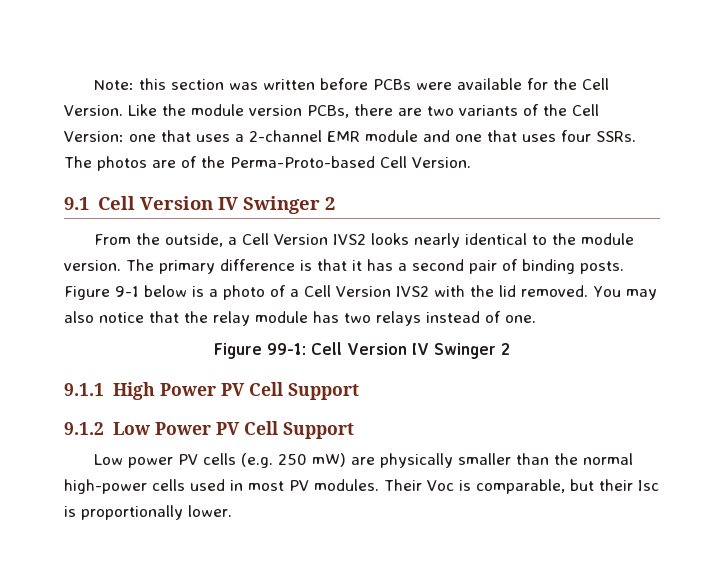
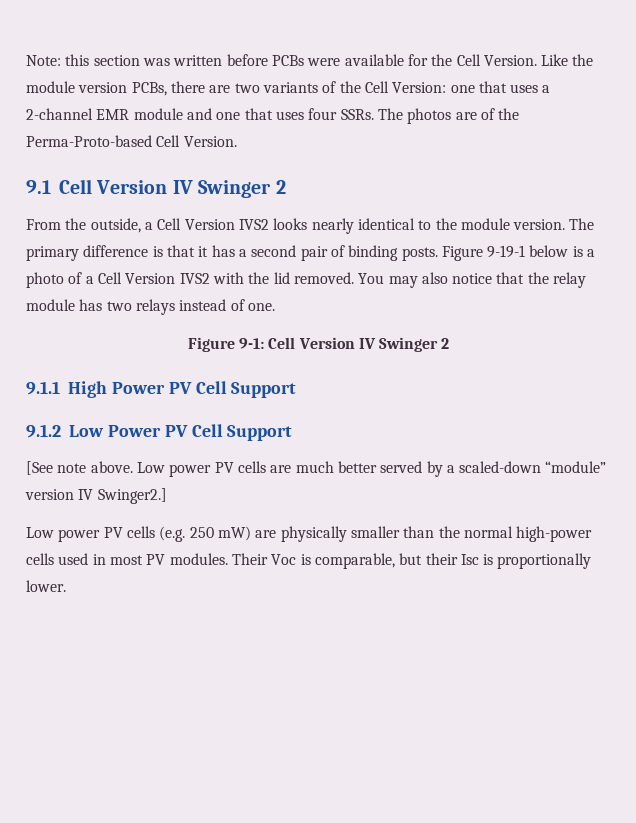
[115,286,139,297] 9-1 -> [487,245,526,258] 9-19-1
[267,343,307,355] 99-1: -> [238,338,264,349] 9-1:
(354, 430) none -> [26,461,607,477] [25,488,167,504] // [See note above. Low power PV cells are much better served by a scaled-down “module” version IV Swinger2.]

